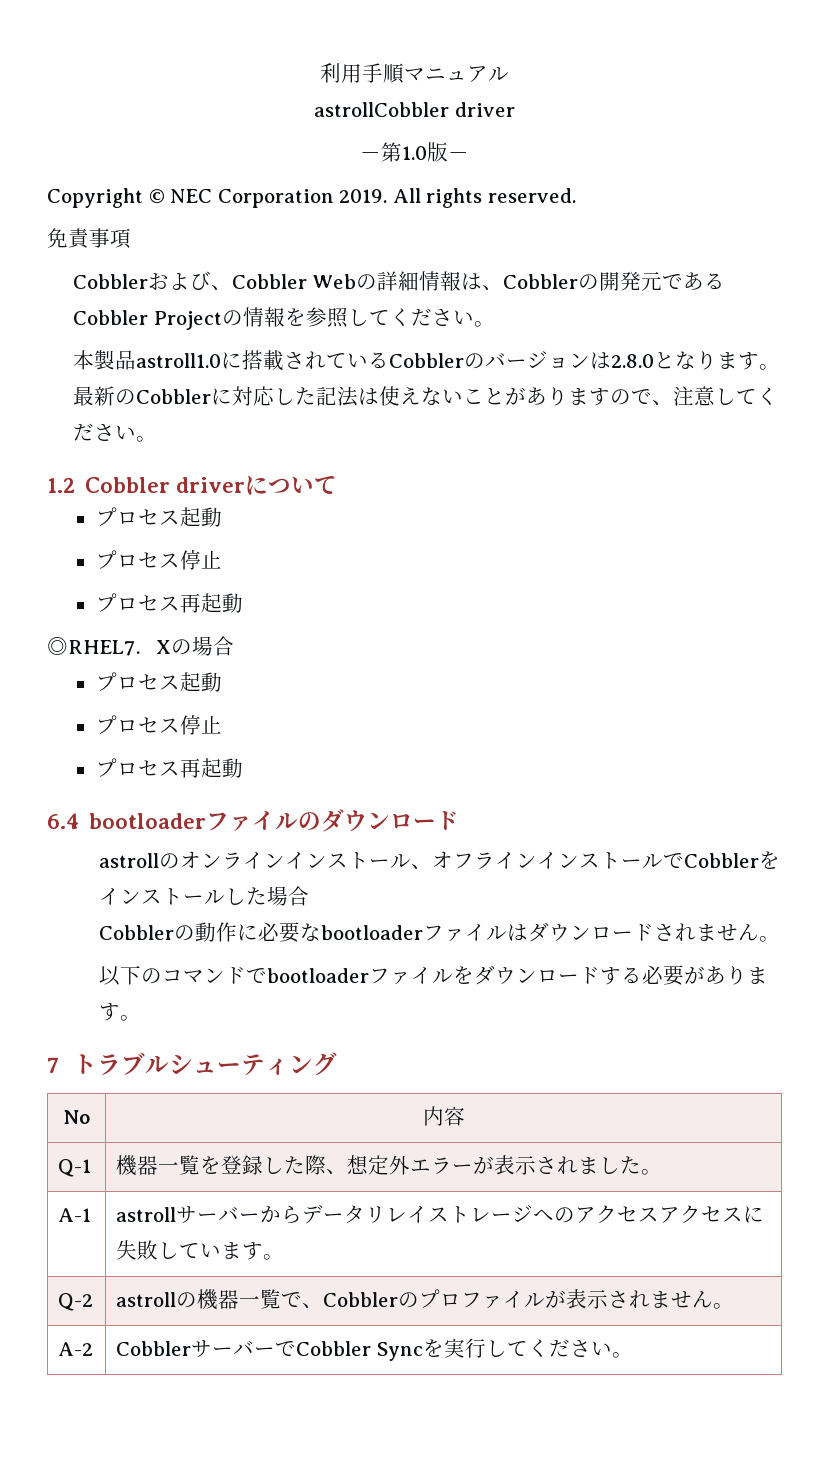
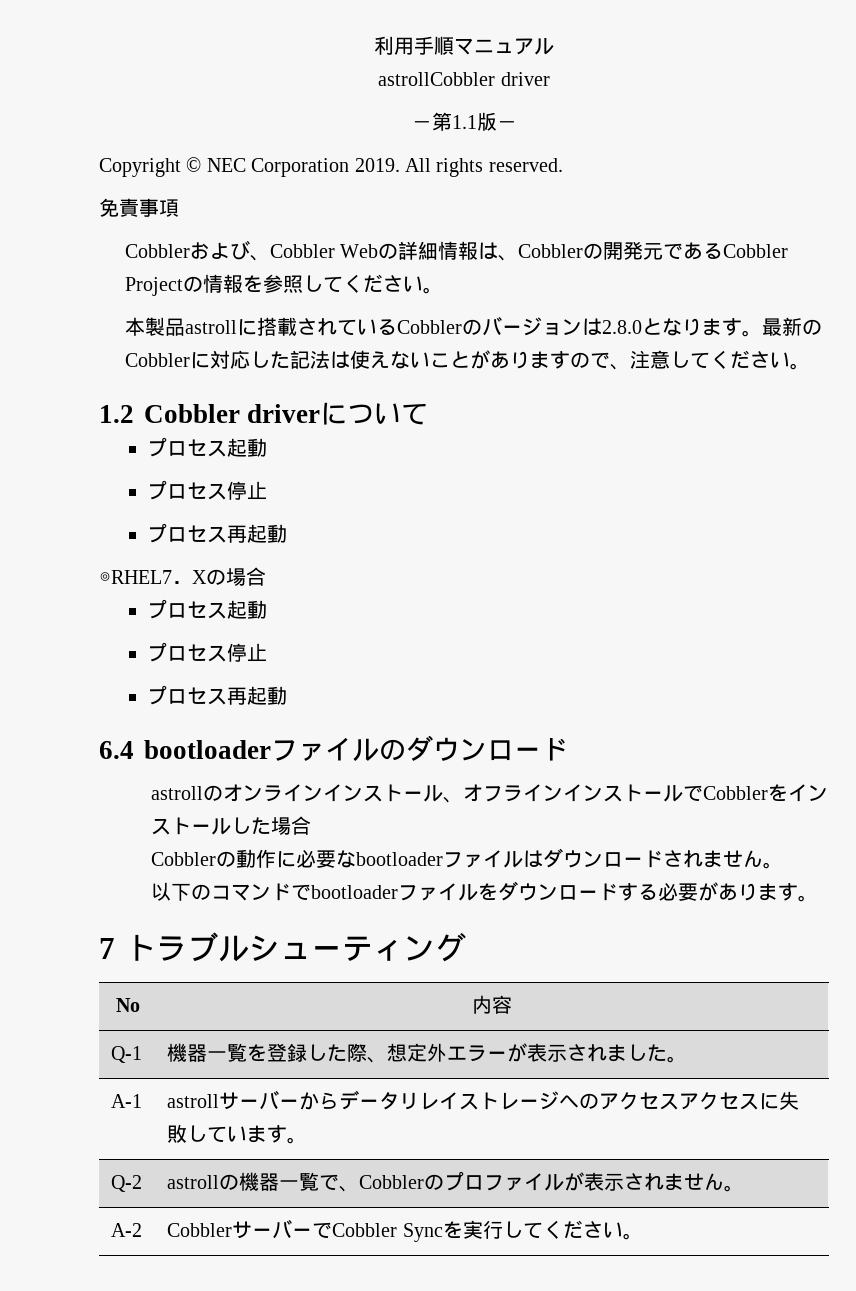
[402,146,427,160] 1.0 -> [451,115,477,129] 1.1
[136,353,222,368] astroll1.0 -> [184,320,237,334] astroll

